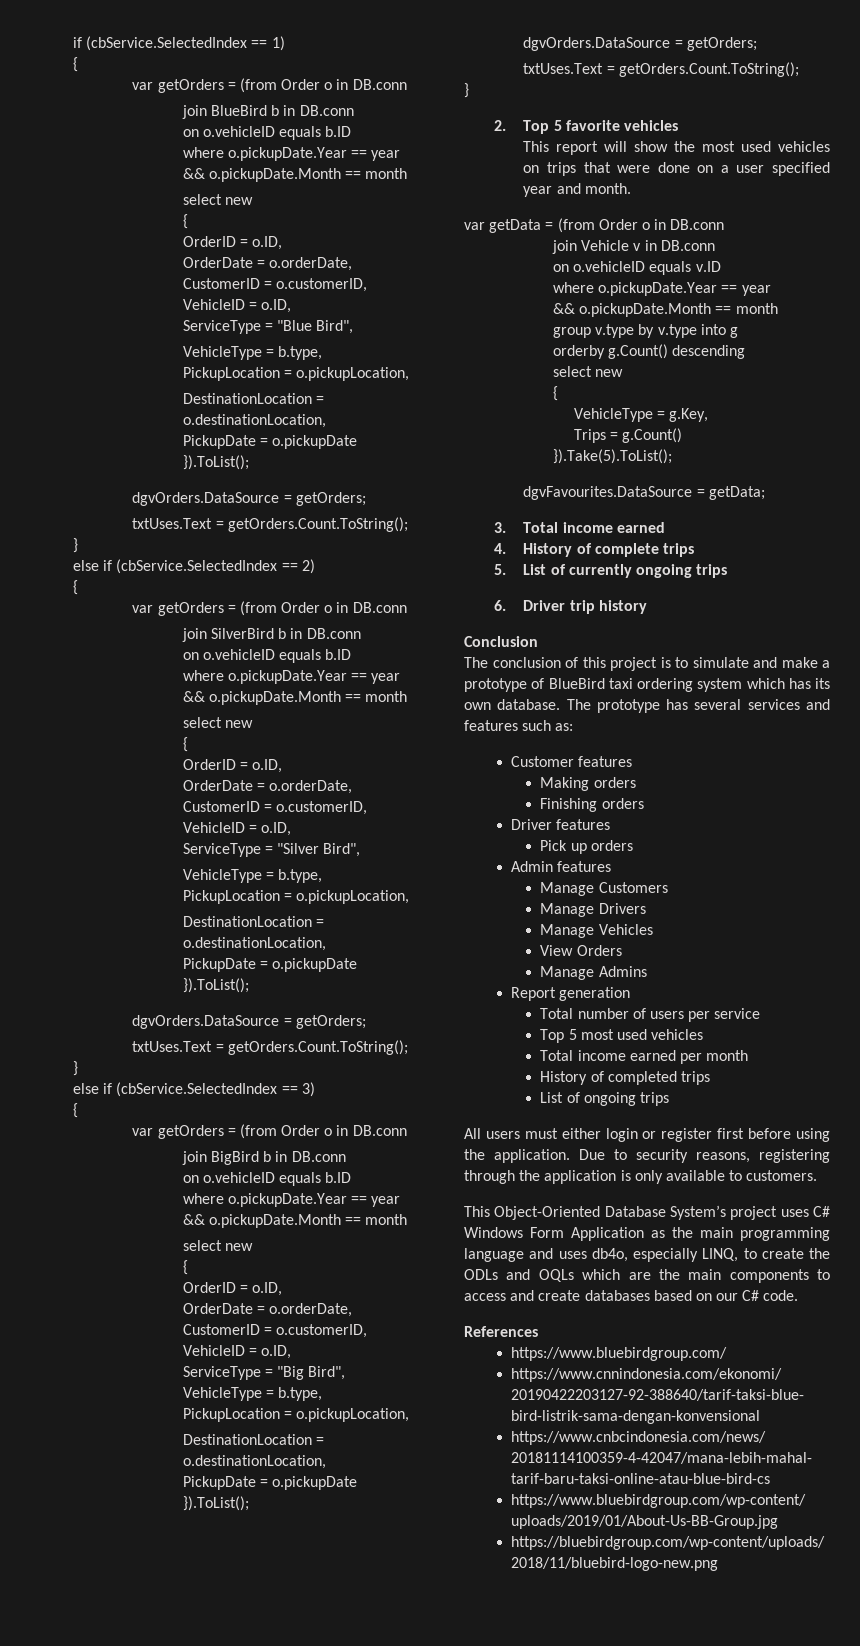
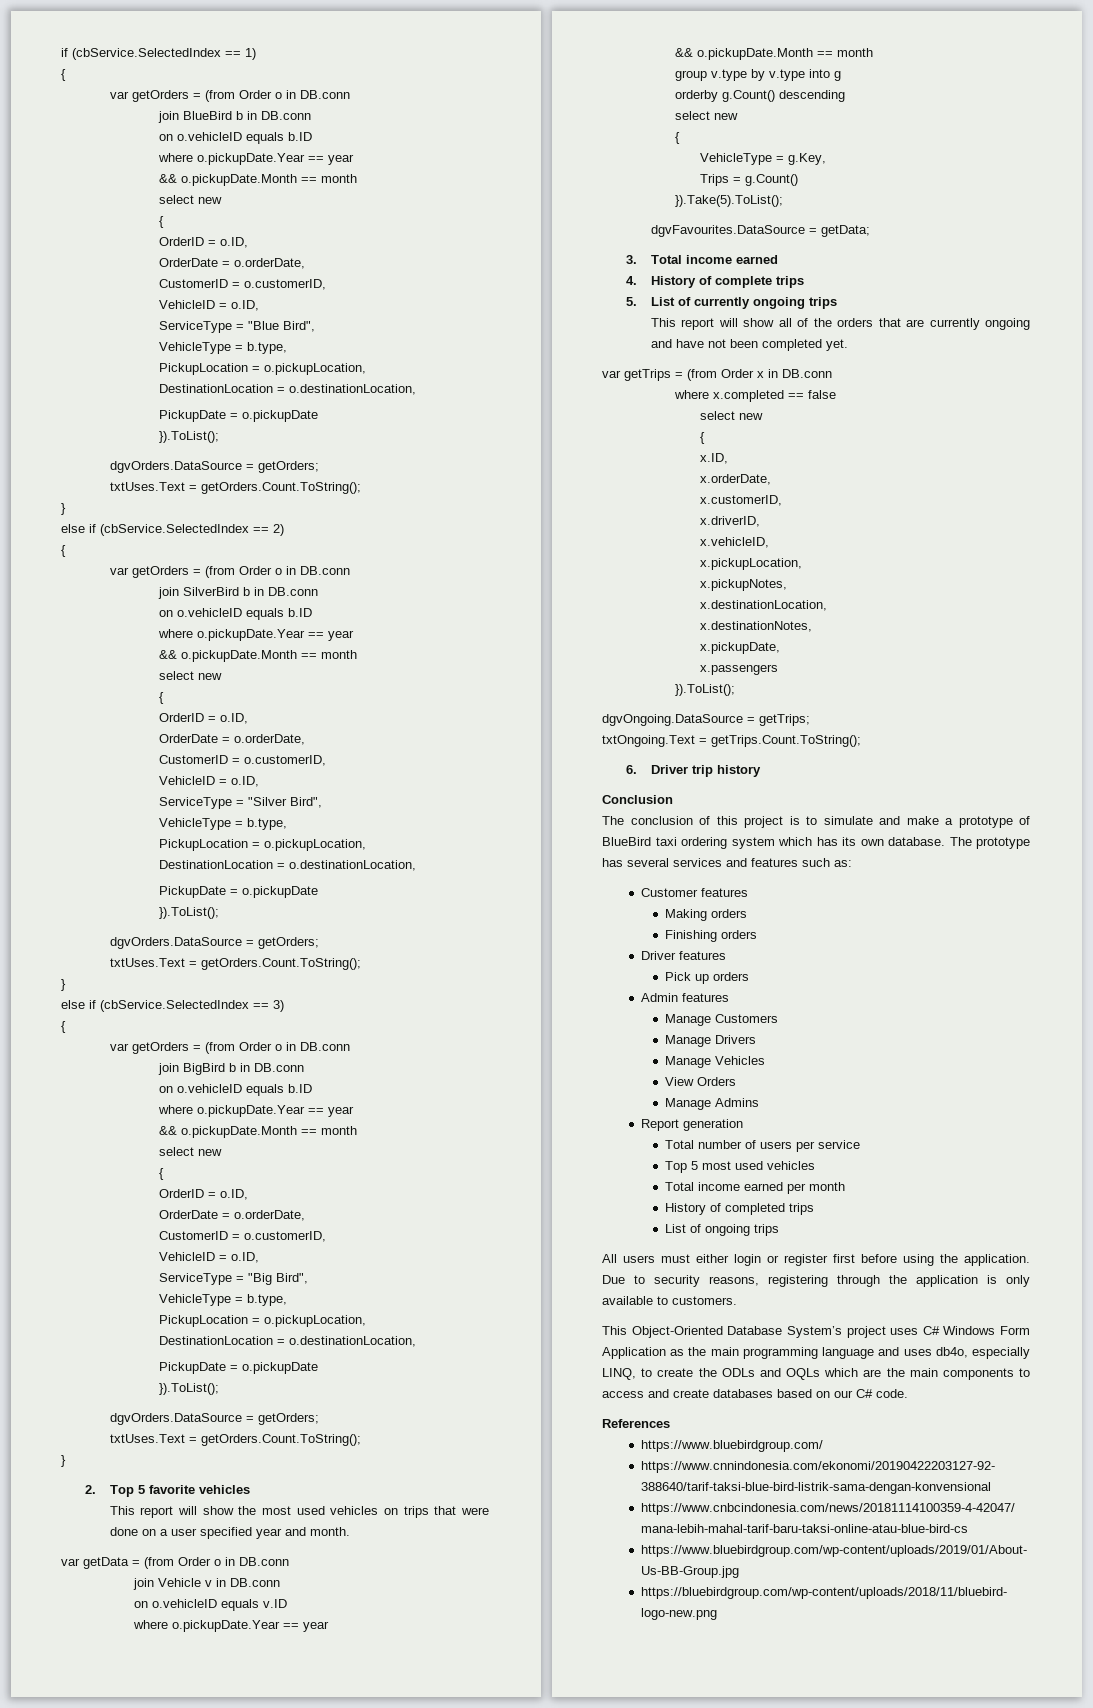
(728, 571) none -> [650,318,1030,330] [650,339,848,351] [602,369,832,381] [674,390,837,402] [699,411,763,420] [699,432,705,444] [699,453,728,464] [699,474,771,485] [699,495,782,506] [699,516,760,527] [699,537,769,548] [699,558,802,570] [699,579,787,591] [699,600,827,611] [699,621,812,632] [699,642,780,654] [699,664,778,675] [675,684,736,696] [602,714,810,726] [602,735,861,747] // This report will show all of the orders that are currently ongoing and have not been completed yet. // var getTrips = (from Order x in DB.conn // where x.completed == false // select new // { // x.ID, // x.orderDate, // x.customerID, // x.driverID, // x.vehicleID, // x.pickupLocation, // x.pickupNotes, // x.destinationLocation, // x.destinationNotes, // x.pickupDate, // x.passengers // }).ToList(); // dgvOngoing.DataSource = getTrips; // txtOngoing.Text = getTrips.Count.ToString();

